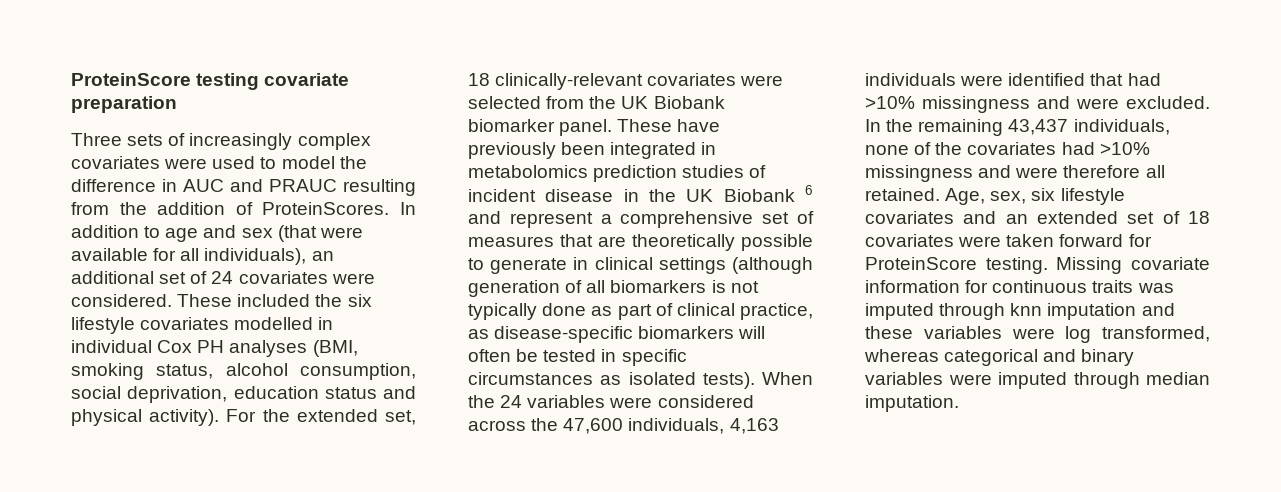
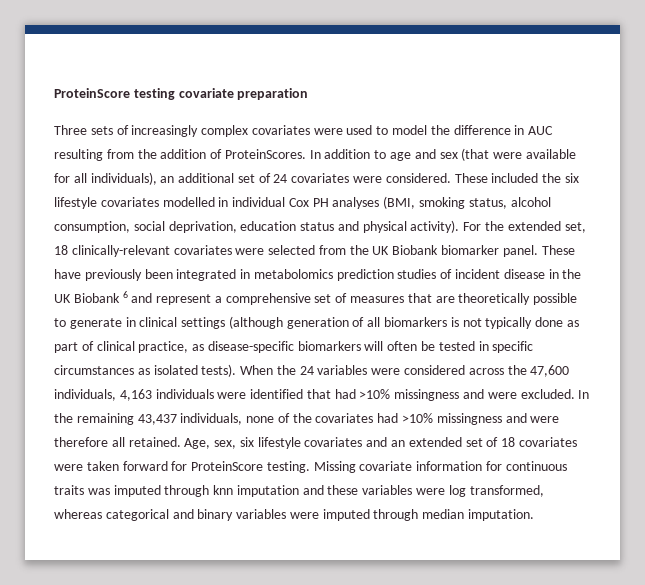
[230,179,337,192] and PRAUC -> (554, 130) none

